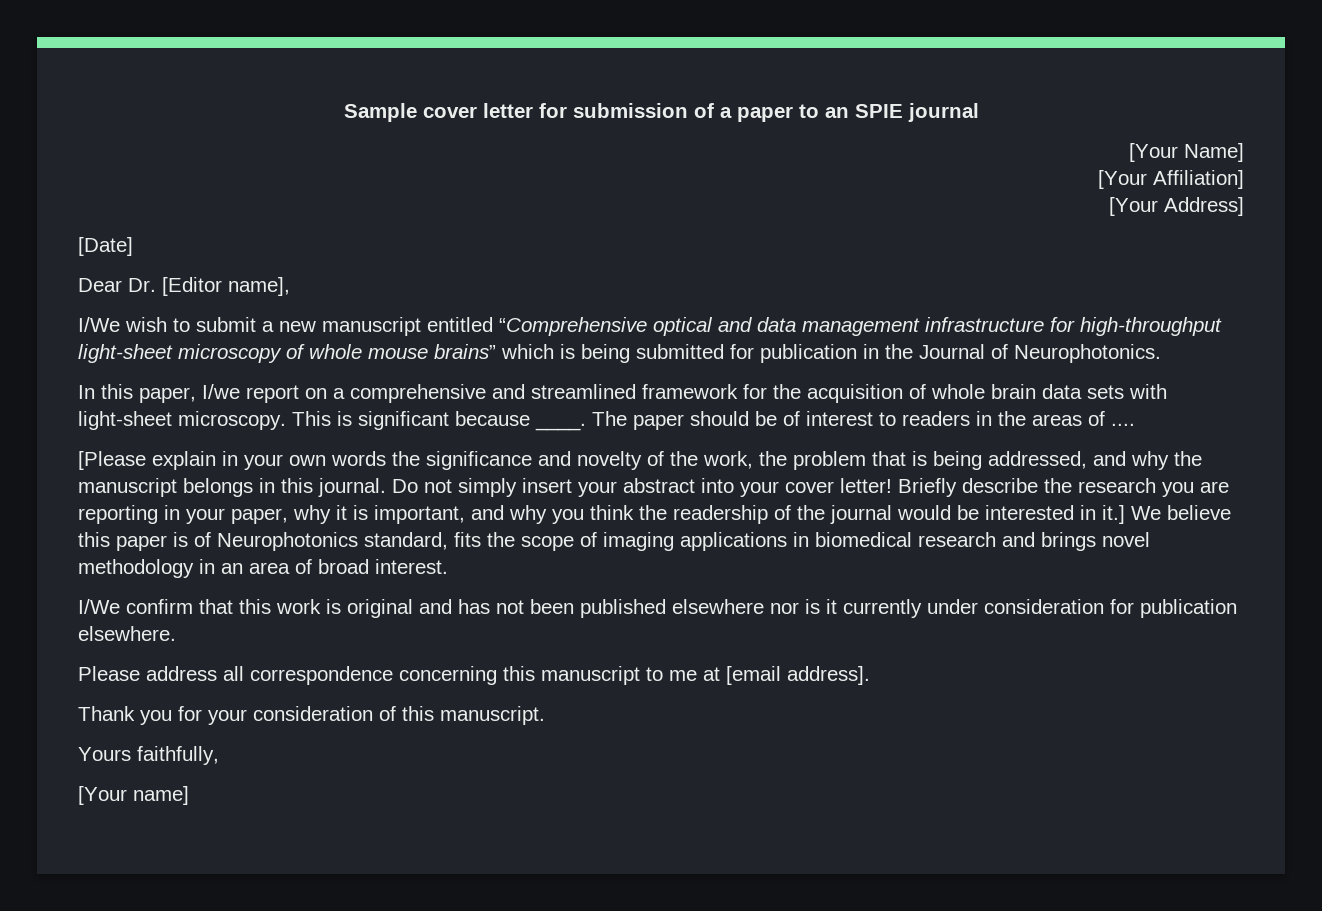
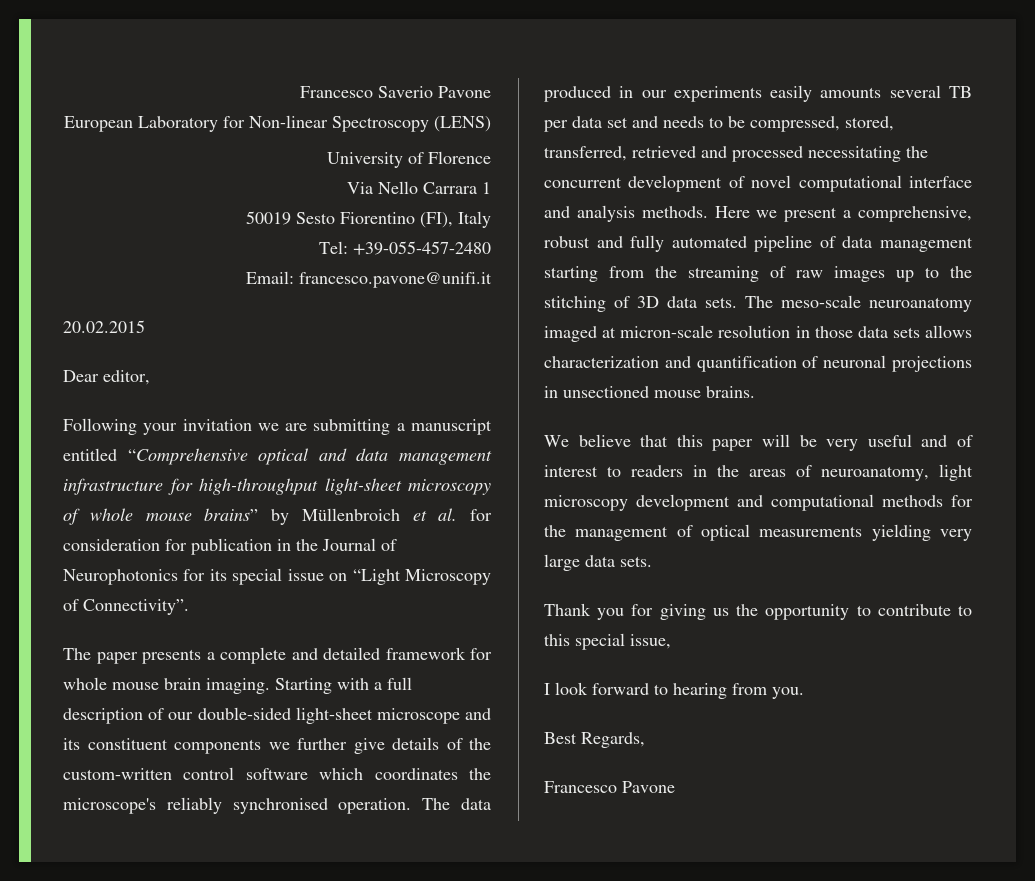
[343,103,979,122] [1129,143,1244,162] [1098,170,1244,189] [1109,197,1244,216] [78,237,133,256] [78,277,290,296] [78,317,316,332] Sample cover letter for submission of a paper to an SPIE journal // [Your Name] // [Your Affiliation] // [Your Address] // [Date] // Dear Dr. [Editor name], // I/We wish to submit a new -> [300,86,491,98] [64,115,491,132] [327,151,491,168] [347,181,491,194] [246,211,491,228] [319,241,491,255] [246,271,492,288] [63,320,145,333] [63,370,150,385] [63,418,405,435] Francesco Saverio Pavone // European Laboratory for Non-linear Spectroscopy (LENS) // University of Florence // Via Nello Carrara 1 // 50019 Sesto Fiorentino (FI), Italy // Tel: +39-055-457-2480 // Email: francesco.pavone@unifi.it // 20.02.2015 // Dear editor, // Following your invitation we are submitting a
[501,344,724,363] which is being submitted -> [271,508,492,525] [63,539,160,551] by Müllenbroich et al. for consideration
[1014,344,1161,363] [78,384,1167,403] [78,411,777,431] Neurophotonics. // In this paper, I/we report on a comprehensive and streamlined framework for the acquisition of whole brain data sets with light-sheet microscopy. This is significant because ____. The paper should be -> [63,568,491,585] [63,599,189,615] [63,647,492,664] [63,677,412,694] [63,707,491,724] [63,737,491,754] [63,767,491,780] [63,797,492,814] [544,85,972,102] [544,116,894,132] [544,146,928,162] [544,175,972,192] [544,205,972,222] [544,235,973,252] [544,266,972,282] [544,295,972,312] [544,325,972,342] [544,355,972,372] [544,386,755,398] [544,434,948,451] Neurophotonics for its special issue on “Light Microscopy of Connectivity”. // The paper presents a complete and detailed framework for whole mouse brain imaging. Starting with a full description of our double-sided light-sheet microscope and its constituent components we further give details of the custom-written control software which coordinates the microscope's reliably synchronised operation. The data produced in our experiments easily amounts several TB per data set and needs to be compressed, stored, transferred, retrieved and processed necessitating the concurrent development of novel computational interface and analysis methods. Here we present a comprehensive, robust and fully automated pipeline of data management starting from the streaming of raw images up to the stitching of 3D data sets. The meso-scale neuroanatomy imaged at micron-scale resolution in those data sets allows characterization and quantification of neuronal projections in unsectioned mouse brains. // We believe that this paper will be very useful and
[1111,423,1135,426] [78,451,1202,470] [78,478,1229,497] [78,505,1231,524] [78,532,1150,551] [78,559,448,578] [78,599,1237,618] [78,626,176,641] [78,666,870,685] [78,706,545,725] [78,746,219,765] [78,786,189,805] .... // [Please explain in your own words the significance and novelty of the work, the problem that is being addressed, and why the manuscript belongs in this journal. Do not simply insert your abstract into your cover letter! Briefly describe the research you are reporting in your paper, why it is important, and why you think the readership of the journal would be interested in it.] We believe this paper is of Neurophotonics standard, fits the scope of imaging applications in biomedical research and brings novel methodology in an area of broad interest. // I/We confirm that this work is original and has not been published elsewhere nor is it currently under consideration for publication elsewhere. // Please address all correspondence concerning this manuscript to me at [email address]. // Thank you for your consideration of this manuscript. // Yours faithfully, // [Your name] -> [821,464,973,481] [544,494,973,511] [544,524,972,541] [544,554,652,571] [544,603,972,620] [544,633,671,650] [544,682,804,699] [544,732,645,748] [544,781,675,793] neuroanatomy, light microscopy development and computational methods for the management of optical measurements yielding very large data sets. // Thank you for giving us the opportunity to contribute to this special issue, // I look forward to hearing from you. // Best Regards, // Francesco Pavone

